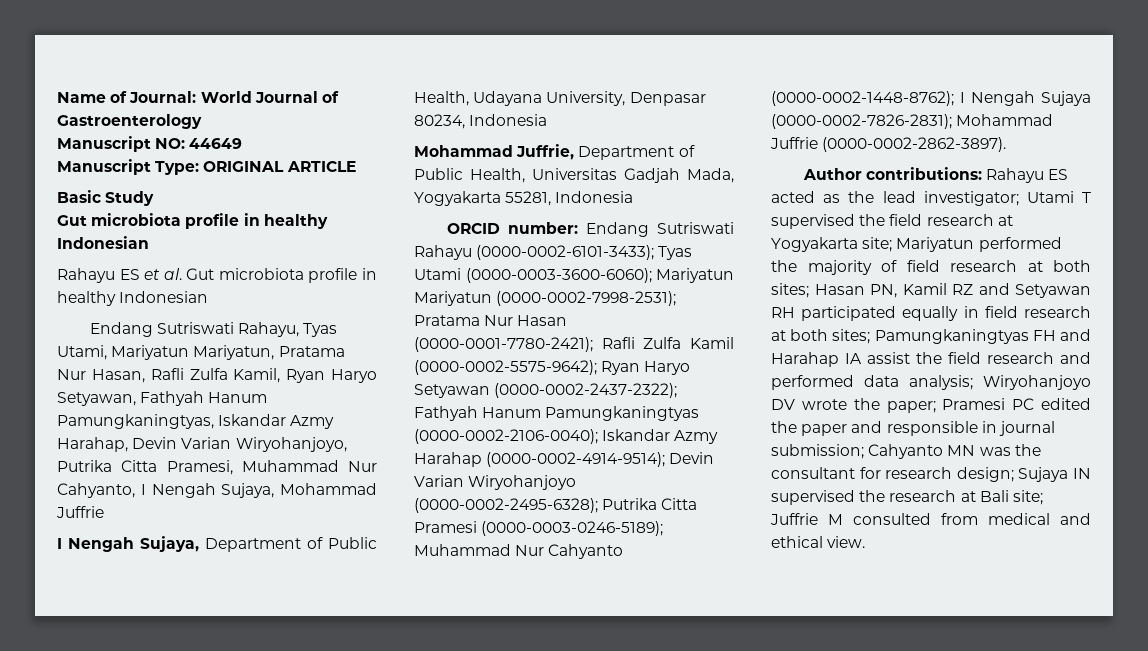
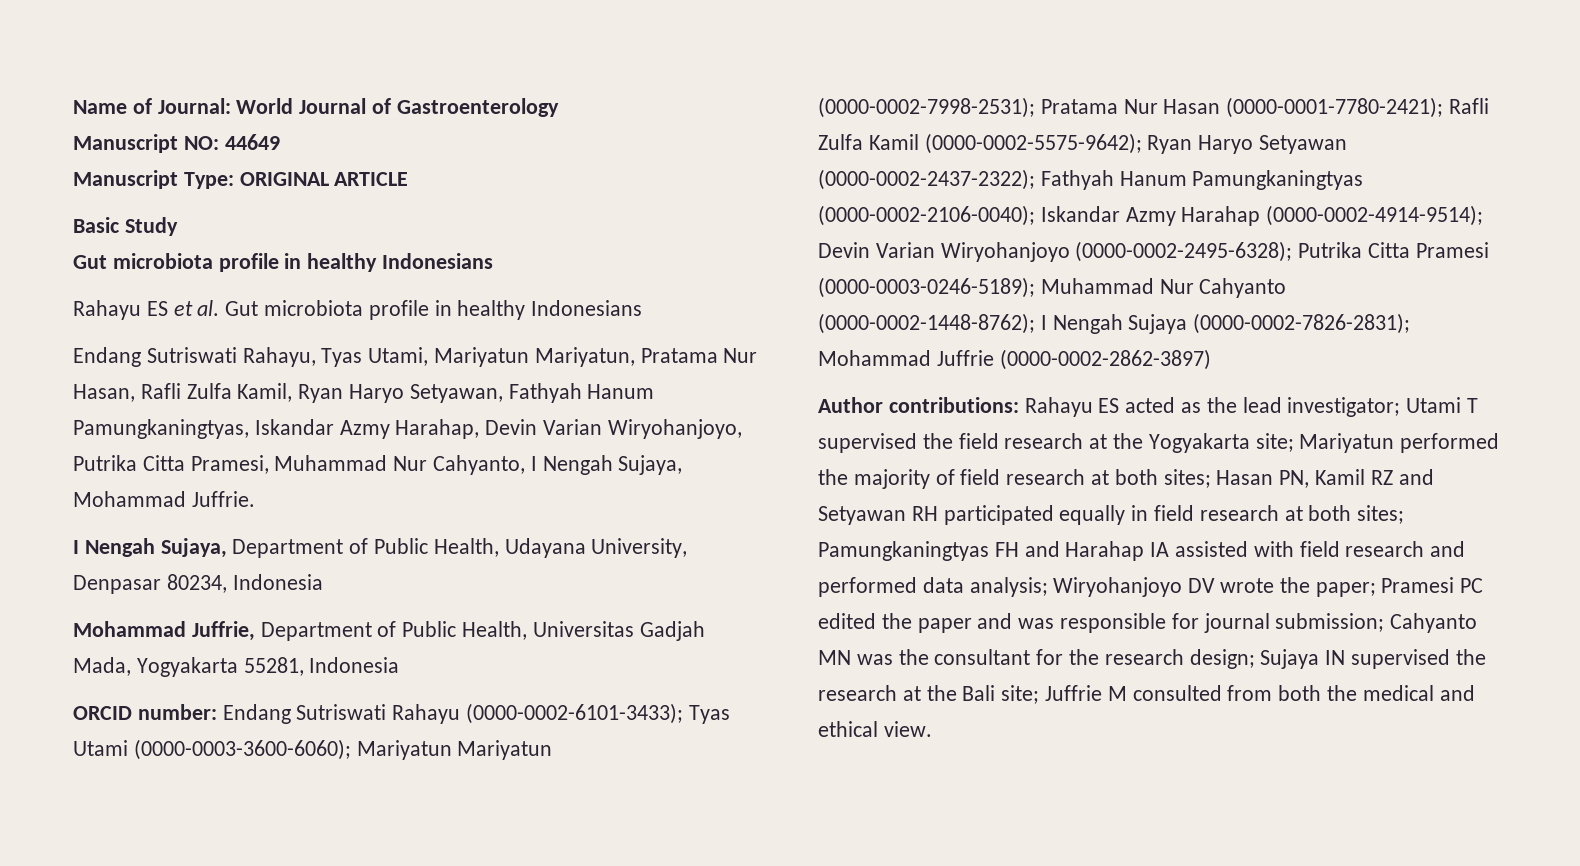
[57,236,149,249] Indonesian -> [382,253,494,269] Indonesians
[119,291,209,303] Indonesian -> [531,300,643,316] Indonesians
[56,506,104,518] Juffrie -> [191,491,255,507] Juffrie.
[822,137,1007,152] (0000-0002-2862-3897). -> [999,349,1211,370] (0000-0002-2862-3897)
(1013, 220) none -> [1113,433,1144,449] the
[867,352,942,364] assist the -> [1175,541,1294,557] assisted with
[886,421,997,436] responsible in -> [1018,613,1199,633] was responsible for
(881, 473) none -> [1069,649,1100,665] the
(976, 496) none -> [926,685,957,701] the
(978, 519) none -> [1278,685,1358,701] both the

